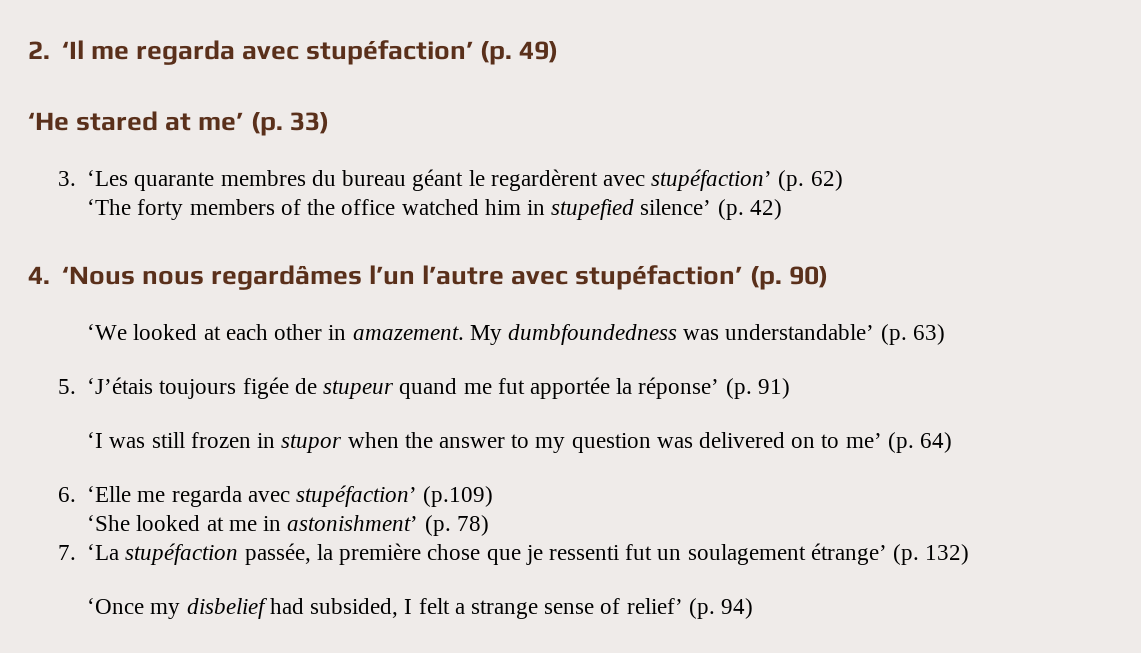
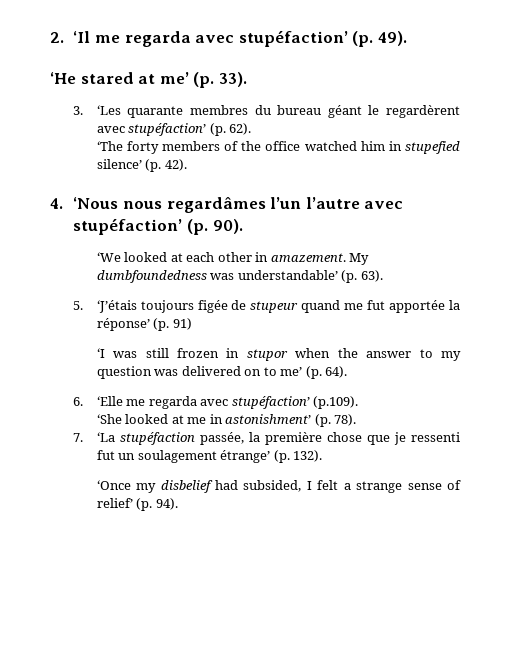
[519,41,559,63] 49) -> [377,31,407,46] 49).
[289,112,329,134] 33) -> [218,72,247,87] 33).
[810,170,843,191] 62) -> [229,123,252,135] 62).
[749,199,782,220] 42) -> [164,159,187,171] 42).
[788,266,828,288] 90) -> [212,219,243,234] 90).
[912,324,945,345] 63) -> [360,270,383,282] 63).
[920,432,953,453] 64) -> [325,366,348,378] 64).
[423,486,494,507] (p.109) -> [313,396,359,409] (p.109).
[456,515,489,536] 78) -> [334,414,357,426] 78).
[925,544,970,565] 132) -> [293,450,323,462] 132).
[720,598,753,619] 94) -> [155,498,178,510] 94).

